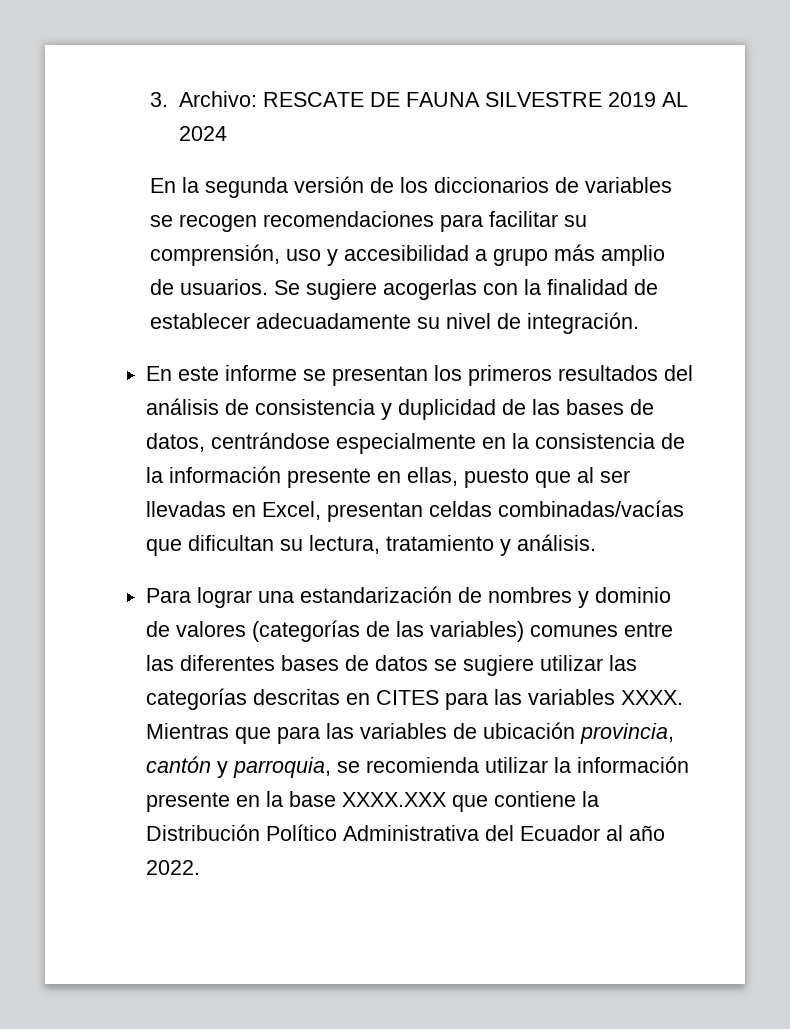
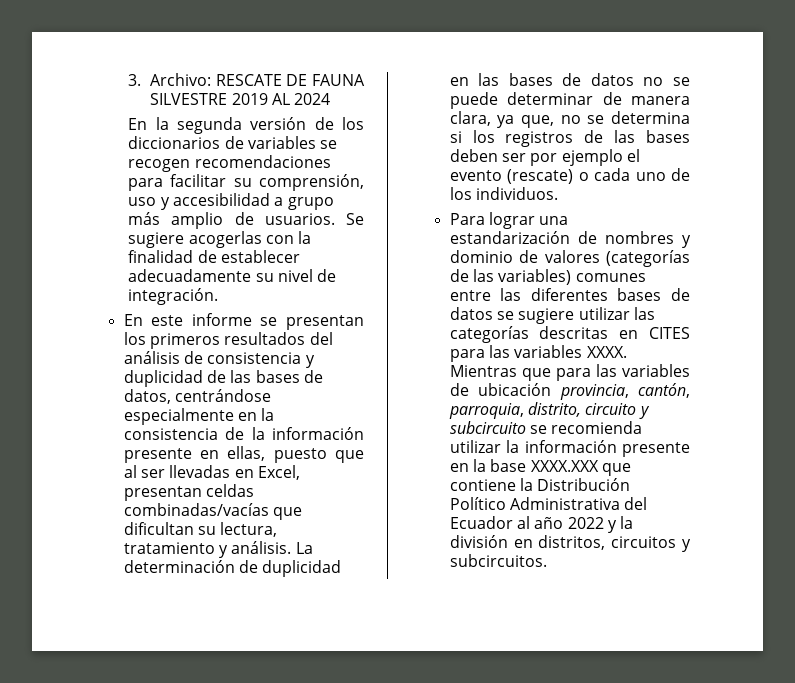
(597, 542) none -> [295,542,313,554] [123,560,342,577] [449,73,690,86] [449,92,690,109] [449,111,690,128] [449,130,690,147] [449,149,640,166] [449,168,690,184] [449,187,559,200] La determinación de duplicidad en las bases de datos no se puede determinar de manera clara, ya que, no se determina si los registros de las bases deben ser por ejemplo el evento (rescate) o cada uno de los individuos.
[146,756,332,778] cantón y parroquia, -> [638,383,690,398] [448,402,650,419] [449,421,526,434] cantón, parroquia, distrito, circuito y subcircuito
[146,860,201,875] 2022. -> [567,516,634,533] [449,535,691,552] [449,554,547,567] 2022 y la división en distritos, circuitos y subcircuitos.

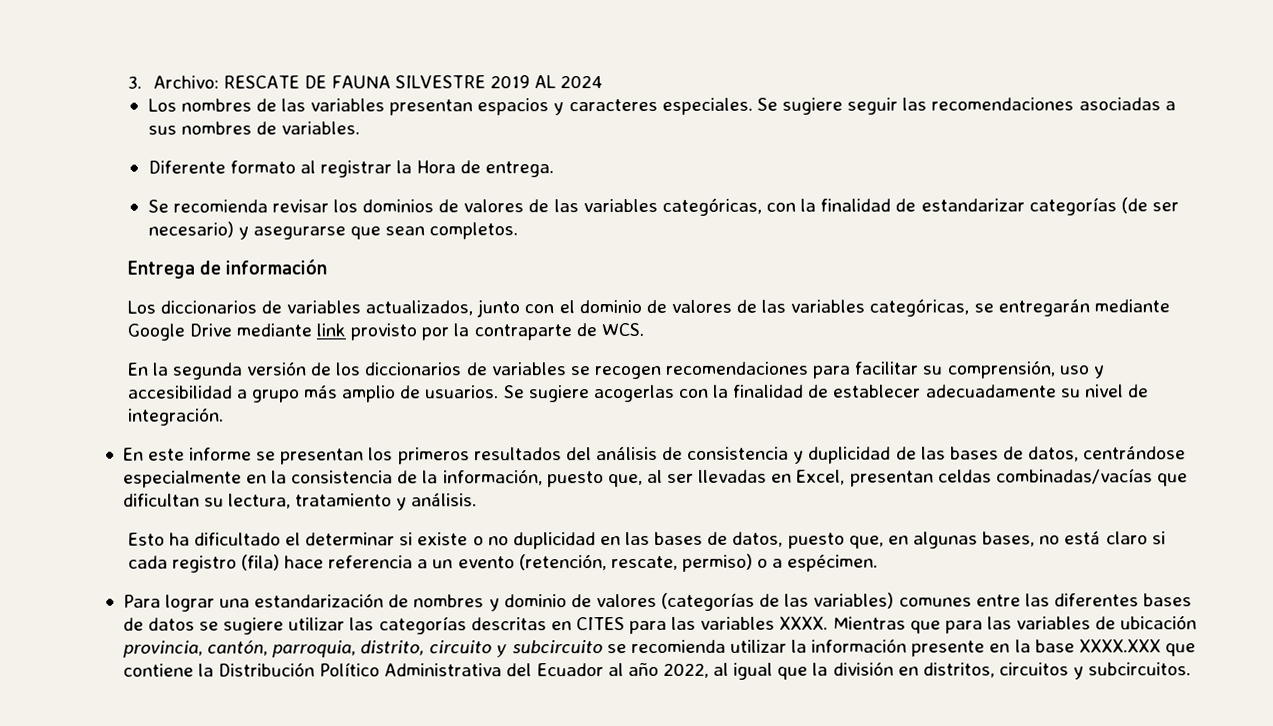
(331, 99) none -> [147,97,1176,116] [147,121,360,135] [147,160,555,178] [147,197,1179,216] [147,221,519,240] [126,259,327,279] [126,298,1170,318] [126,322,644,341] // Los nombres de las variables presentan espacios y caracteres especiales. Se sugiere seguir las recomendaciones asociadas a sus nombres de variables. // Diferente formato al registrar la Hora de entrega. // Se recomienda revisar los dominios de valores de las variables categóricas, con la finalidad de estandarizar categorías (de ser necesario) y asegurarse que sean completos. // Entrega de información // Los diccionarios de variables actualizados, junto con el dominio de valores de las variables categóricas, se entregarán mediante Google Drive mediante link provisto por la contraparte de WCS.
[272,427,364,440] [123,446,364,463] información presente en ellas, puesto que -> [442,469,643,488] información, puesto que,
[295,542,313,554] [123,560,259,573] La determinación de -> [127,532,509,546] // Esto ha dificultado el determinar si existe o no
[590,73,690,86] [449,92,690,109] [449,111,690,128] [449,130,690,147] [449,149,640,166] [449,168,690,184] [449,187,559,200] datos no se puede determinar de manera clara, ya que, no se determina si los registros de las bases deben ser por ejemplo el evento (rescate) o cada uno de los individuos. -> [732,531,1166,549] [127,553,879,573] datos, puesto que, en algunas bases, no está claro si cada registro (fila) hace referencia a un evento (retención, rescate, permiso) o a espécimen.
[567,517,617,533] 2022 y -> [662,662,809,680] 2022, al igual que

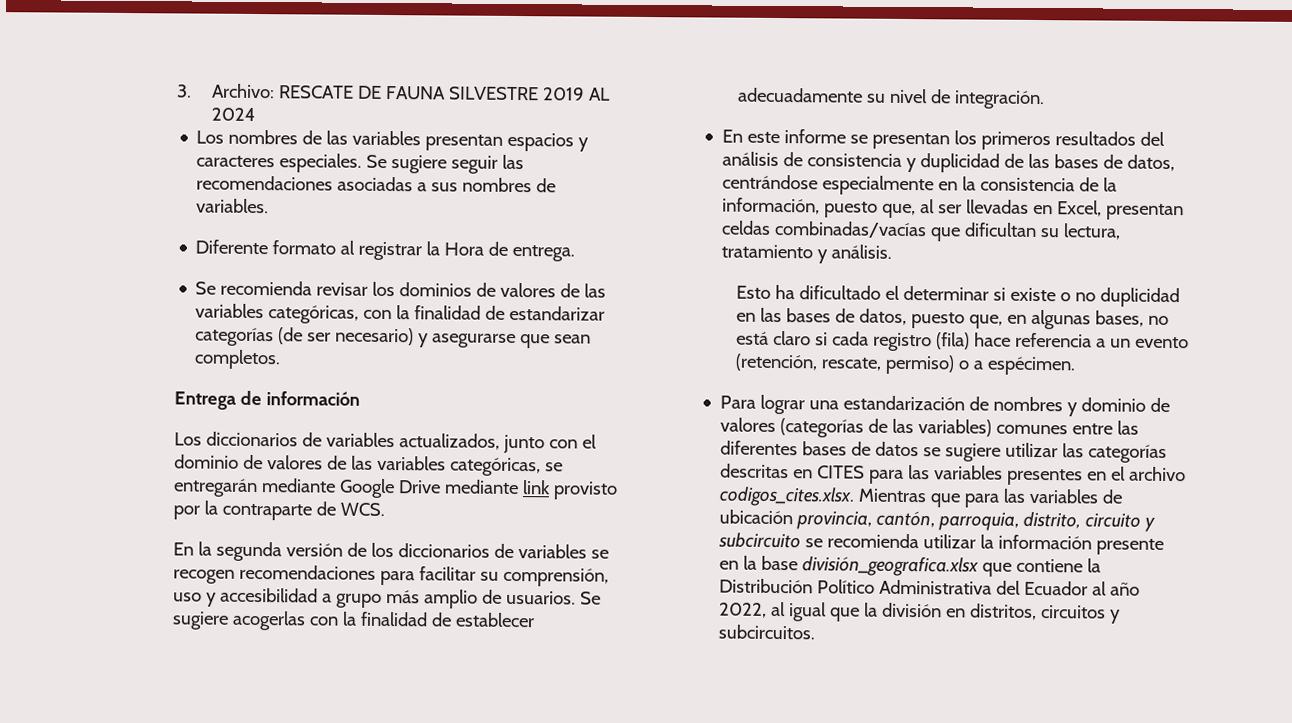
[779,616,829,630] XXXX. -> [1006,466,1186,486] [718,486,855,507] presentes en el archivo codigos_cites.xlsx.
[1078,639,1161,653] XXXX.XXX -> [801,556,979,577] división_geografica.xlsx

